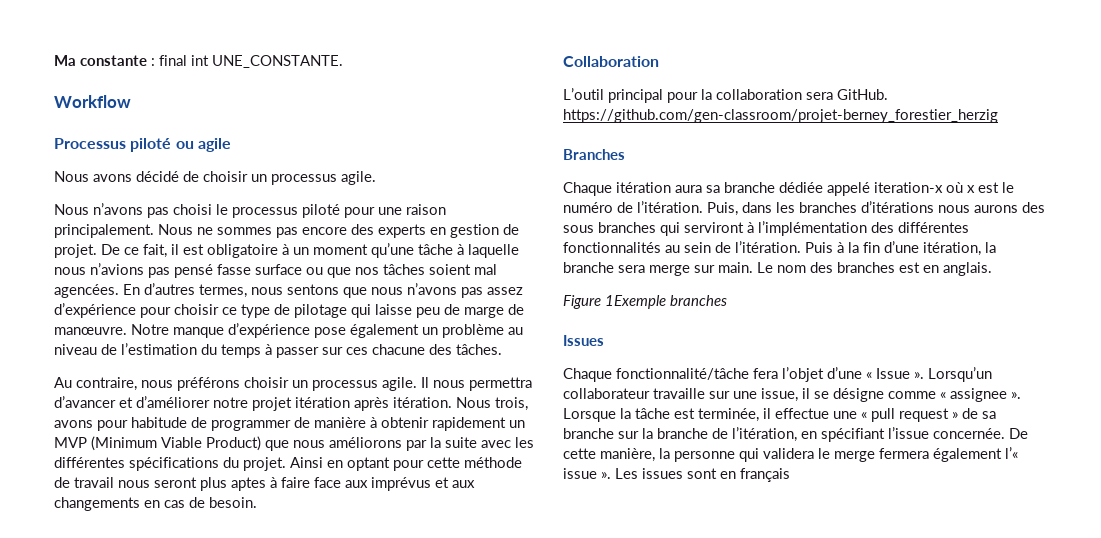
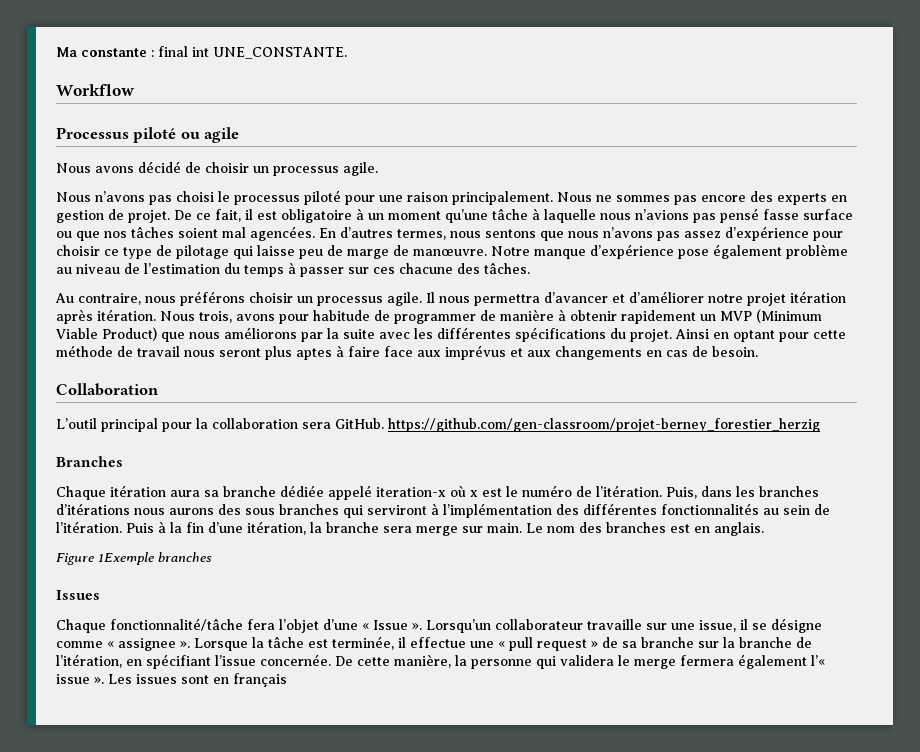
[422,327,438,335] un -> (782, 251) none

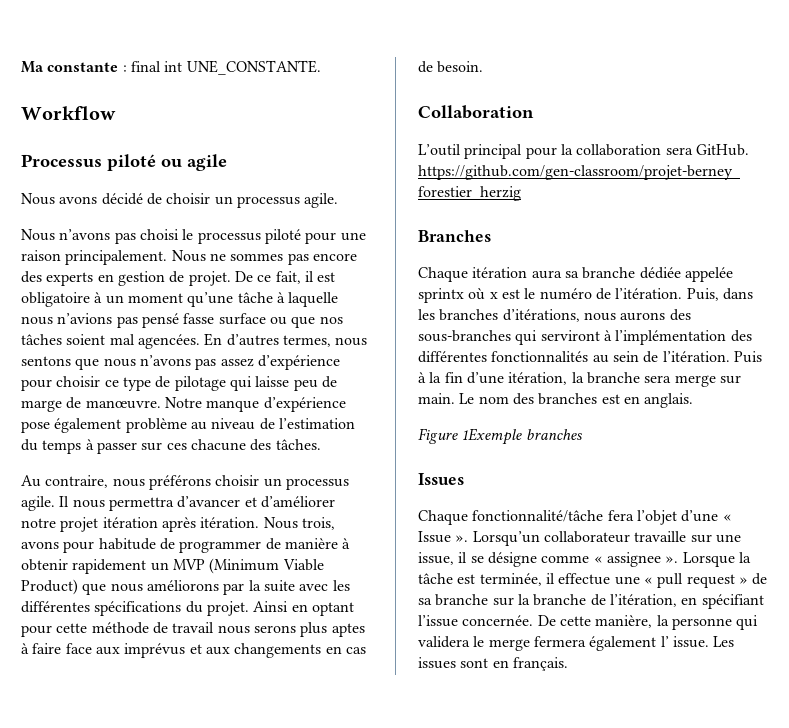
[219,348,261,357] seront -> [253,625,296,633] serons
[328,485,446,500] appelé iteration-x -> [684,267,733,282] [418,288,464,303] appelée sprintx
[56,503,130,515] d’itérations -> [502,309,580,322] d’itérations,
[245,504,339,515] sous branches -> [418,330,511,342] sous-branches
[811,655,825,666] [56,674,104,684] l’« issue ». -> [660,636,709,648] l’ issue.
[233,673,287,687] français -> [512,657,568,671] français.

